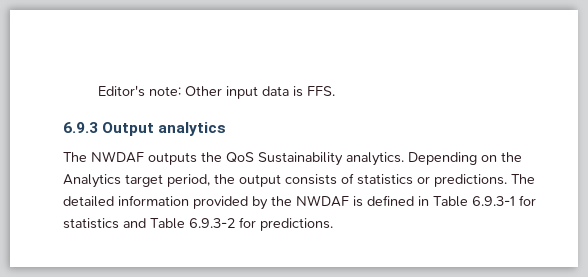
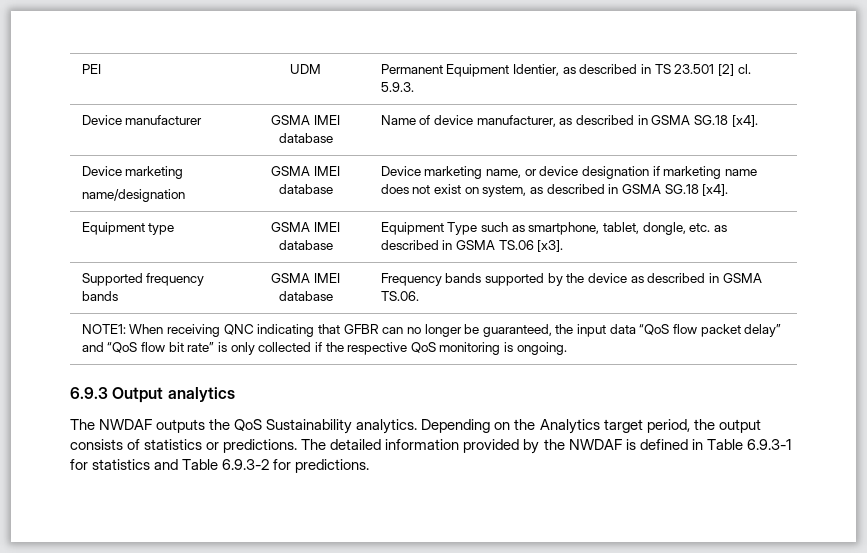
[98,85,336,99] Editor's note: Other input data is FFS. -> [81,64,101,74] [290,64,321,74] [380,64,751,77] [380,82,414,92] [81,115,203,125] [271,115,340,125] [278,133,333,143] [380,115,758,127] [81,166,184,179] [81,189,185,202] [271,166,340,176] [278,184,333,194] [380,166,757,179] [380,184,729,197] [81,222,175,235] [271,222,340,232] [278,240,333,250] [380,222,727,235] [380,240,564,252] [81,273,205,286] [81,291,118,301] [271,273,340,283] [278,291,333,301] [380,273,762,286] [380,291,419,301] [81,324,782,337] [81,342,567,355] PEI | UDM | Permanent Equipment Identier, as described in TS 23.501 [2] cl. 5.9.3. // Device manufacturer | GSMA IMEI database | Name of device manufacturer, as described in GSMA SG.18 [x4]. // Device marketing // name/designation | GSMA IMEI database | Device marketing name, or device designation if marketing name does not exist on system, as described in GSMA SG.18 [x4]. // Equipment type | GSMA IMEI database | Equipment Type such as smartphone, tablet, dongle, etc. as described in GSMA TS.06 [x3]. // Supported frequency bands | GSMA IMEI database | Frequency bands supported by the device as described in GSMA TS.06. // NOTE1: When receiving QNC indicating that GFBR can no longer be guaranteed, the input data “QoS flow packet delay” and “QoS flow bit rate” is only collected if the respective QoS monitoring is ongoing.

